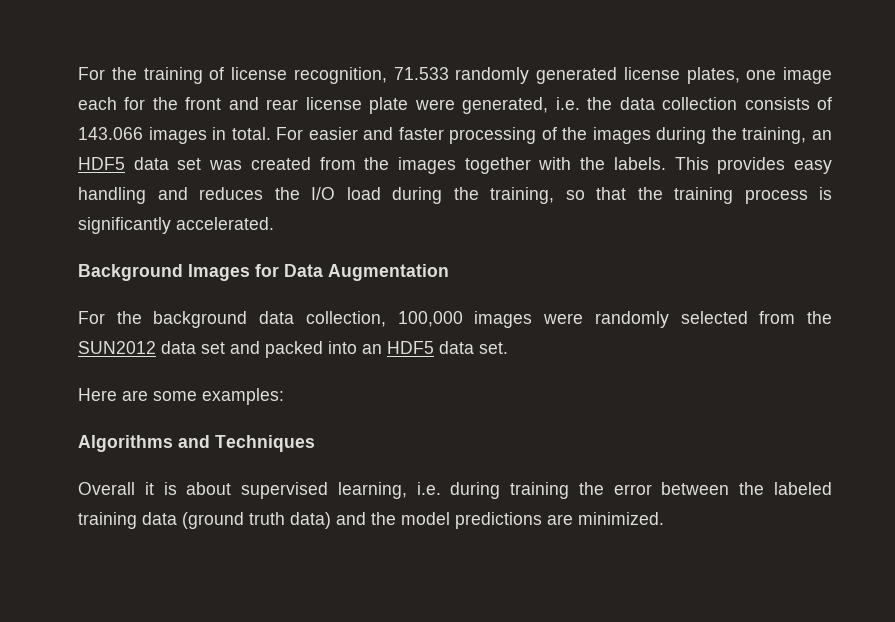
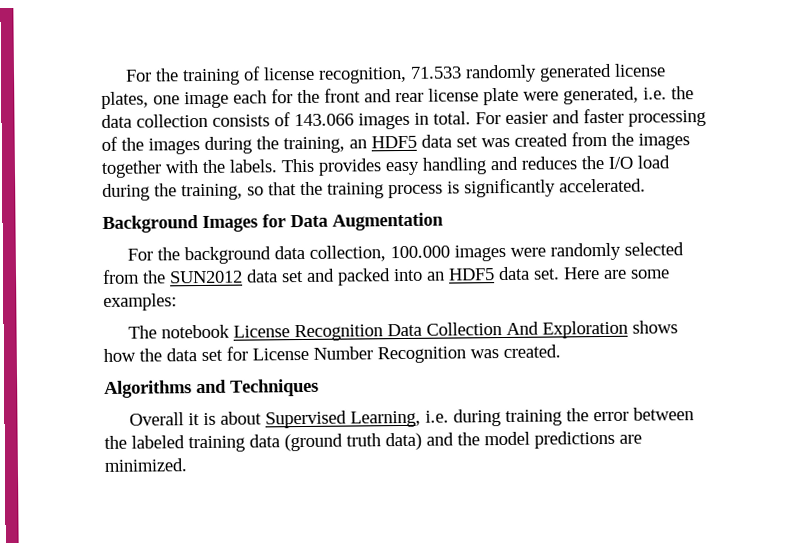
[397,311,463,327] 100,000 -> [389,245,450,259] 100.000
(508, 348) // -> (560, 274) none
(284, 396) none -> [127,320,678,342] [103,344,561,364] // The notebook License Recognition Data Collection And Exploration shows how the data set for License Number Recognition was created.
[241,482,407,499] supervised learning, -> [264,410,421,429] Supervised Learning,

